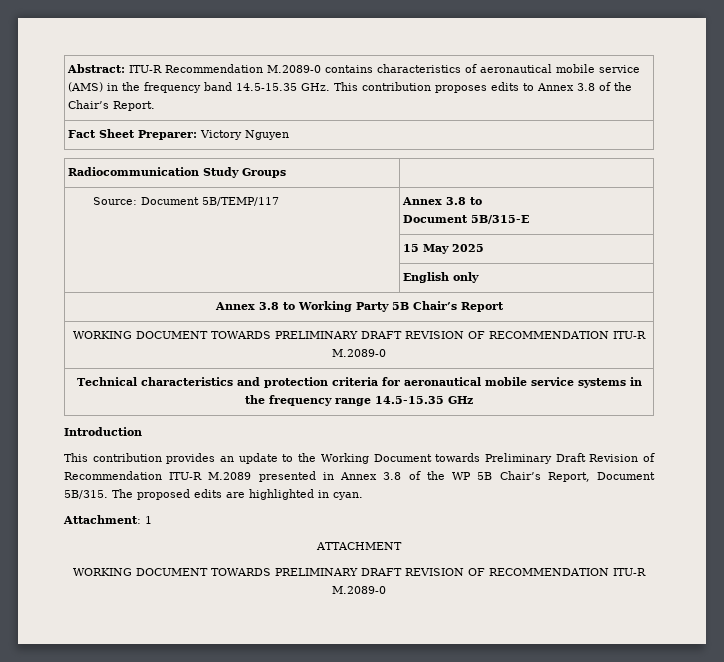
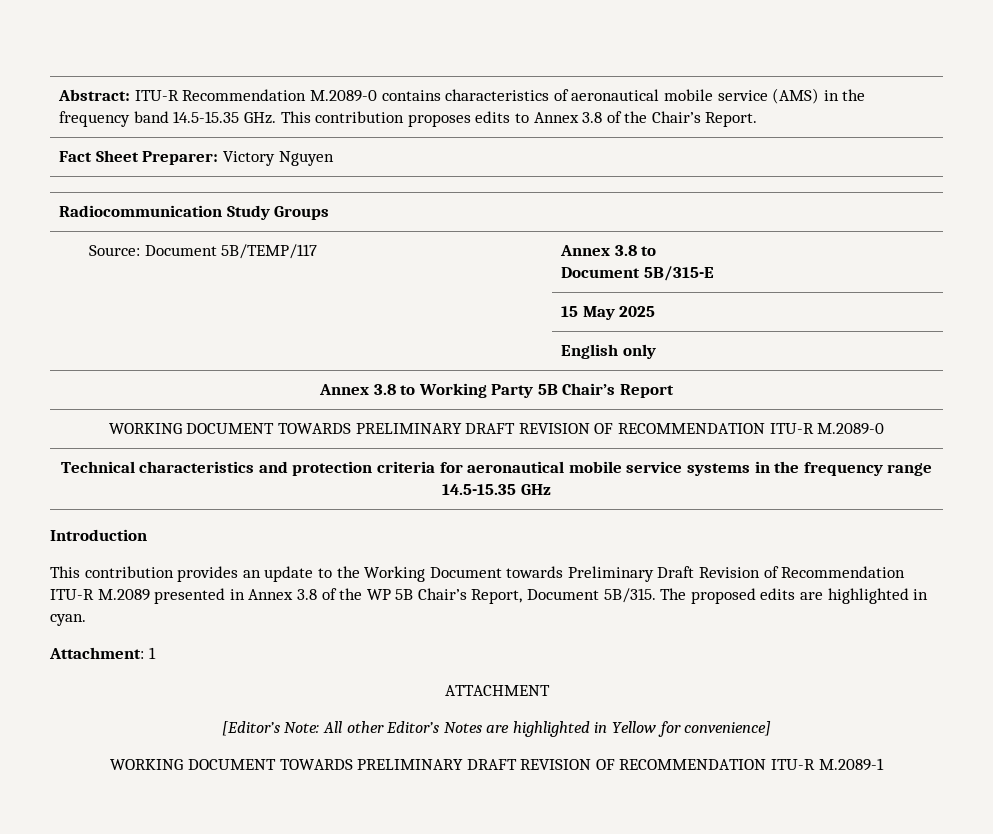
[73,568,646,576] [332,586,386,594] // WORKING DOCUMENT TOWARDS PRELIMINARY DRAFT REVISION OF RECOMMENDATION ITU-R M.2089-0 -> [221,721,772,737] [110,758,884,771] // [Editor’s Note: All other Editor’s Notes are highlighted in Yellow for convenience] // WORKING DOCUMENT TOWARDS PRELIMINARY DRAFT REVISION OF RECOMMENDATION ITU-R M.2089-1

